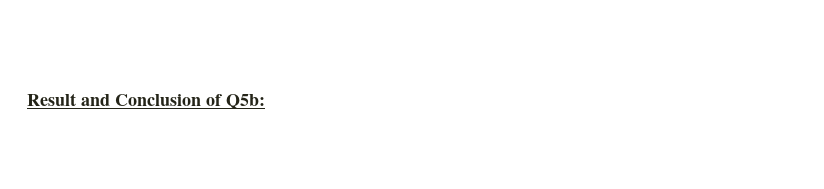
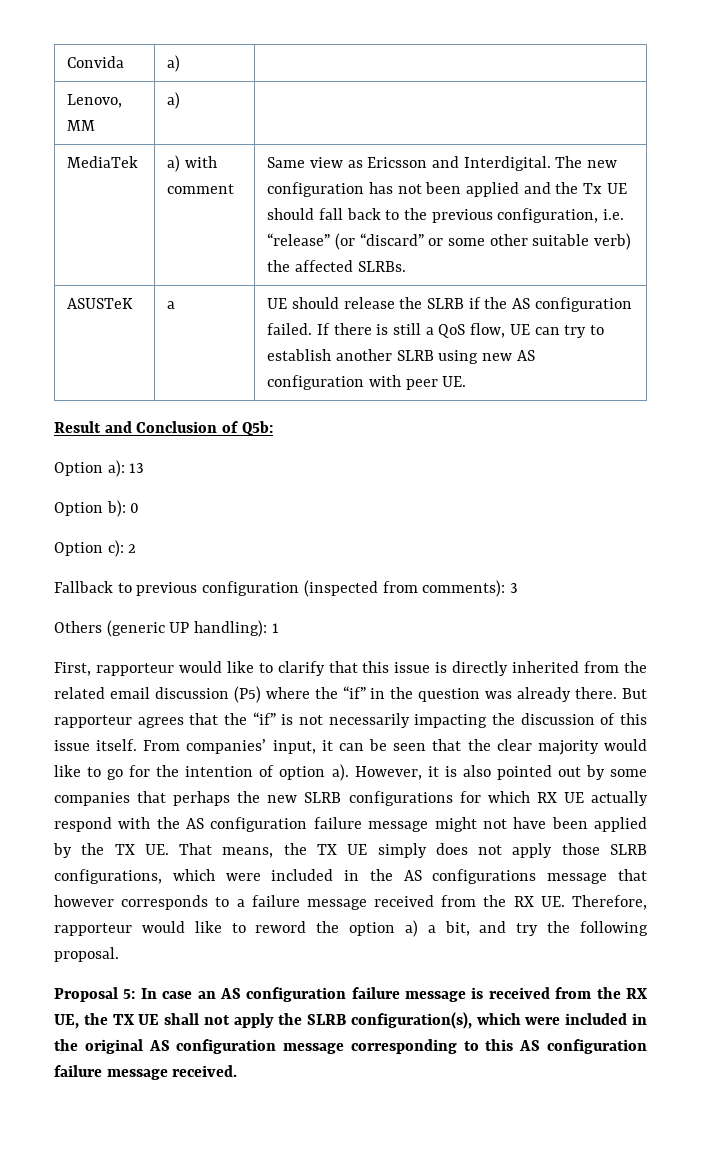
(27, 99) none -> [67,56,125,68] [167,55,181,72] [67,94,123,108] [67,120,96,131] [167,92,181,109] [67,156,139,168] [167,155,217,172] [167,184,235,194] [267,156,618,171] [267,182,627,197] [267,208,625,223] [267,233,632,250] [267,260,406,272] [67,298,134,309] [167,301,176,309] [267,297,632,312] [267,323,605,338] [267,349,535,364] [267,375,467,390] Convida | a) | // Lenovo, MM | a) | // MediaTek | a) with comment | Same view as Ericsson and Interdigital. The new configuration has not been applied and the Tx UE should fall back to the previous configuration, i.e. “release” (or “discard” or some other suitable verb) the affected SLRBs. // ASUSTeK | a | UE should release the SLRB if the AS configuration failed. If there is still a QoS flow, UE can try to establish another SLRB using new AS configuration with peer UE. //
(265, 101) none -> [54,460,145,477] [54,500,140,517] [54,540,137,557] [54,580,519,597] [54,620,279,637] [54,661,647,676] [54,686,647,703] [54,712,647,728] [54,739,647,755] [54,764,647,781] [54,791,648,806] [54,817,648,832] [53,843,647,858] [54,869,647,884] [54,895,647,910] [54,920,649,937] [54,947,119,962] [54,987,648,1002] [54,1012,647,1029] [54,1039,647,1054] [54,1065,238,1080] // Option a): 13 // Option b): 0 // Option c): 2 // Fallback to previous configuration (inspected from comments): 3 // Others (generic UP handling): 1 // First, rapporteur would like to clarify that this issue is directly inherited from the related email discussion (P5) where the “if” in the question was already there. But rapporteur agrees that the “if” is not necessarily impacting the discussion of this issue itself. From companies’ input, it can be seen that the clear majority would like to go for the intention of option a). However, it is also pointed out by some companies that perhaps the new SLRB configurations for which RX UE actually respond with the AS configuration failure message might not have been applied by the TX UE. That means, the TX UE simply does not apply those SLRB configurations, which were included in the AS configurations message that however corresponds to a failure message received from the RX UE. Therefore, rapporteur would like to reword the option a) a bit, and try the following proposal. // Proposal 5: In case an AS configuration failure message is received from the RX UE, the TX UE shall not apply the SLRB configuration(s), which were included in the original AS configuration message corresponding to this AS configuration failure message received.

